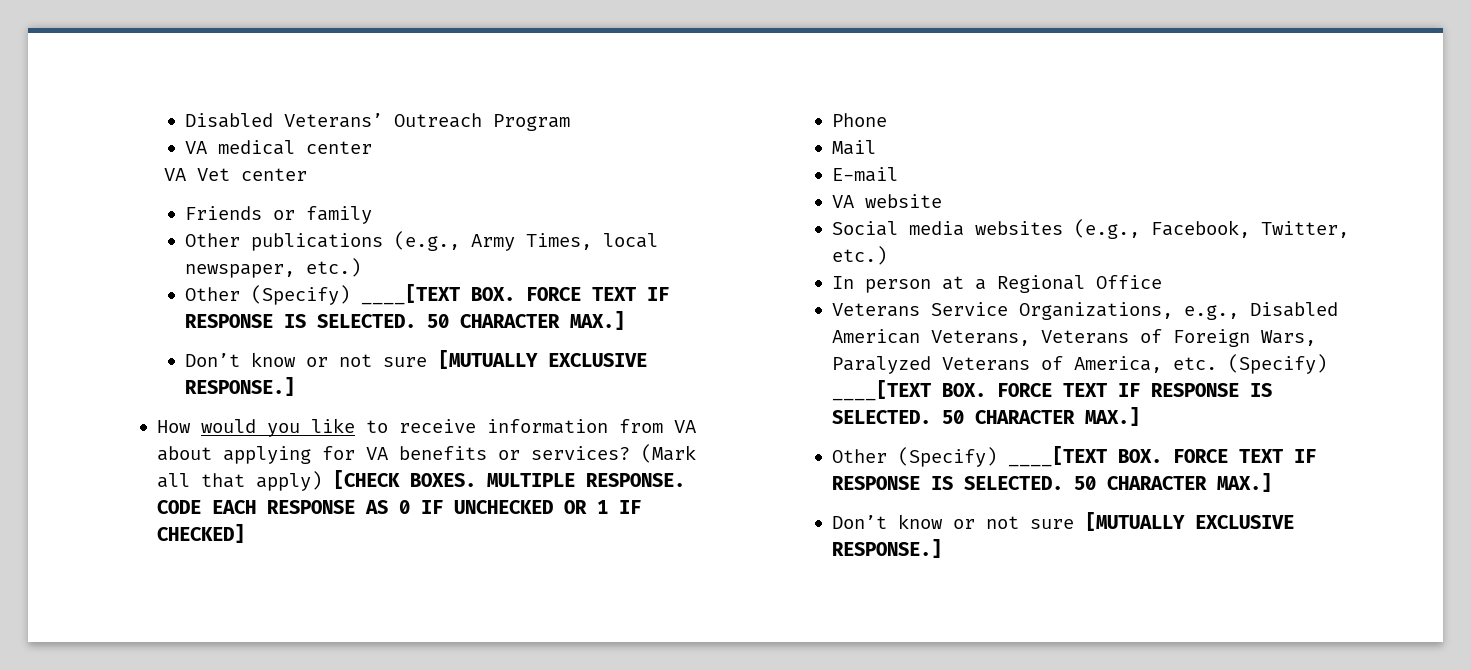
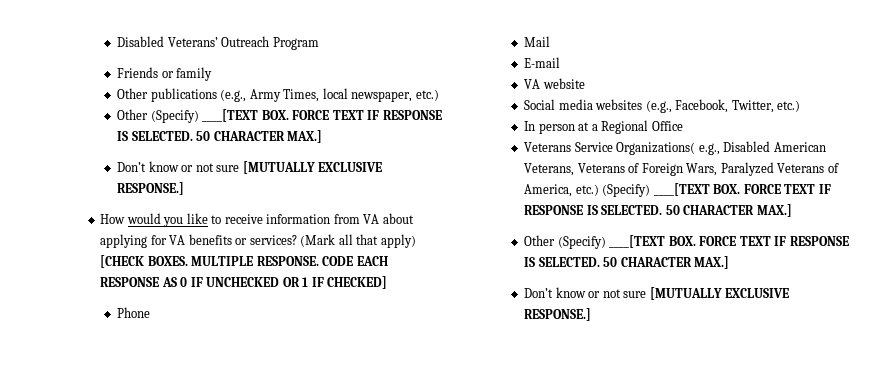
[184,140,372,155] [164,168,308,181] // VA medical center // VA Vet center -> (319, 43) none
[1018,302,1173,320] Organizations, -> [616,142,696,155] Organizations(
[1172,357,1217,370] etc. -> [575,184,599,196] etc.)

